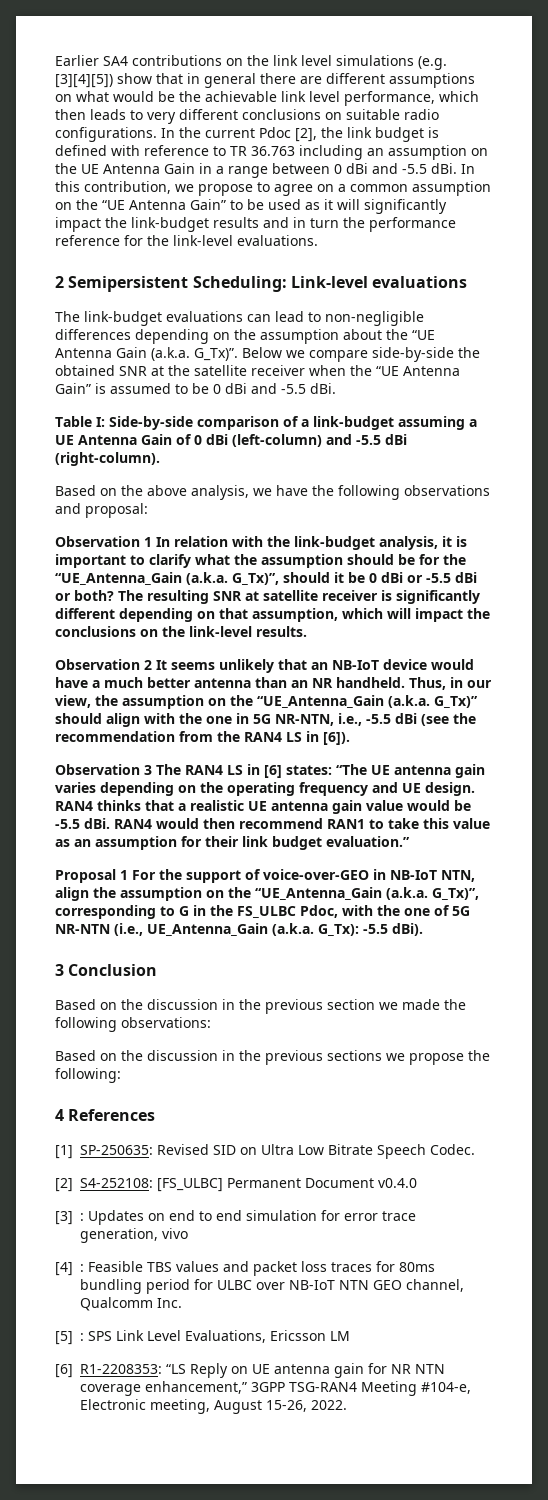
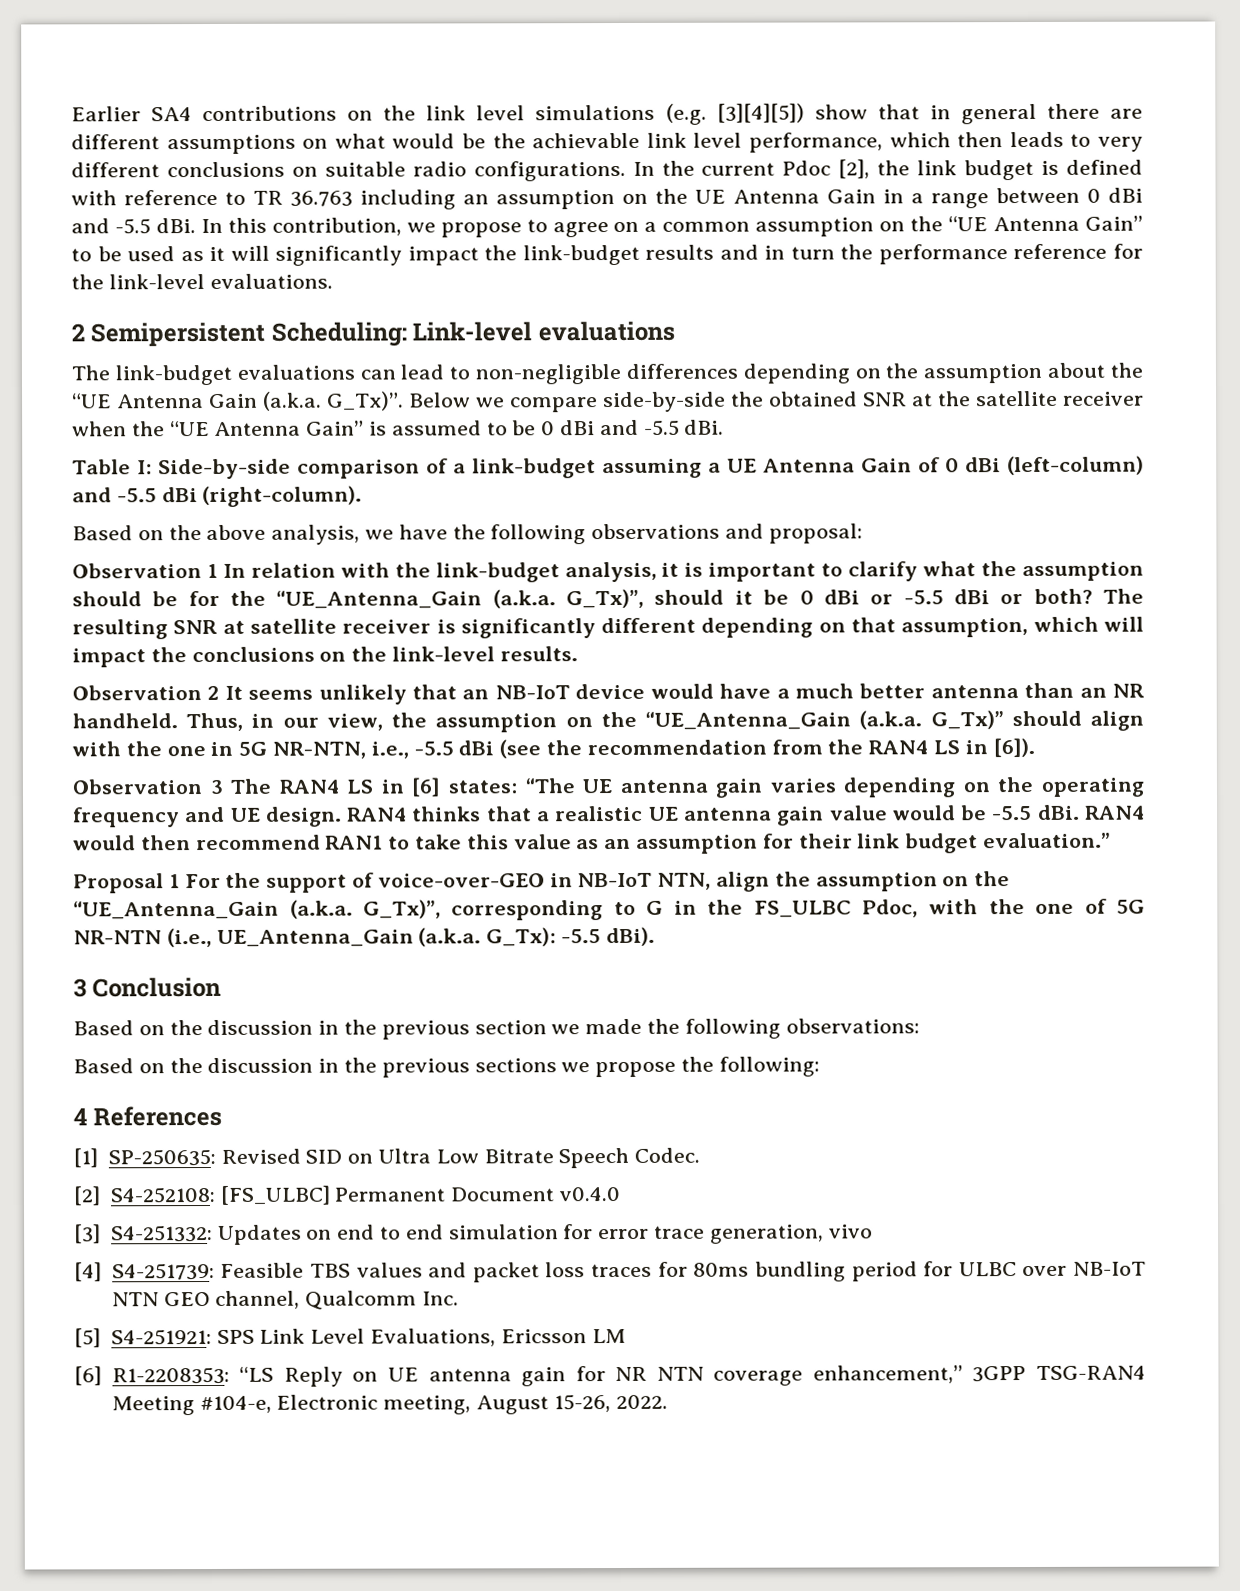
[80,1213,84,1221] : -> [110,1224,213,1243] S4-251332:
[80,1264,84,1272] : -> [111,1262,215,1281] S4-251739:
[80,1333,84,1341] : -> [110,1329,212,1346] S4-251921:

